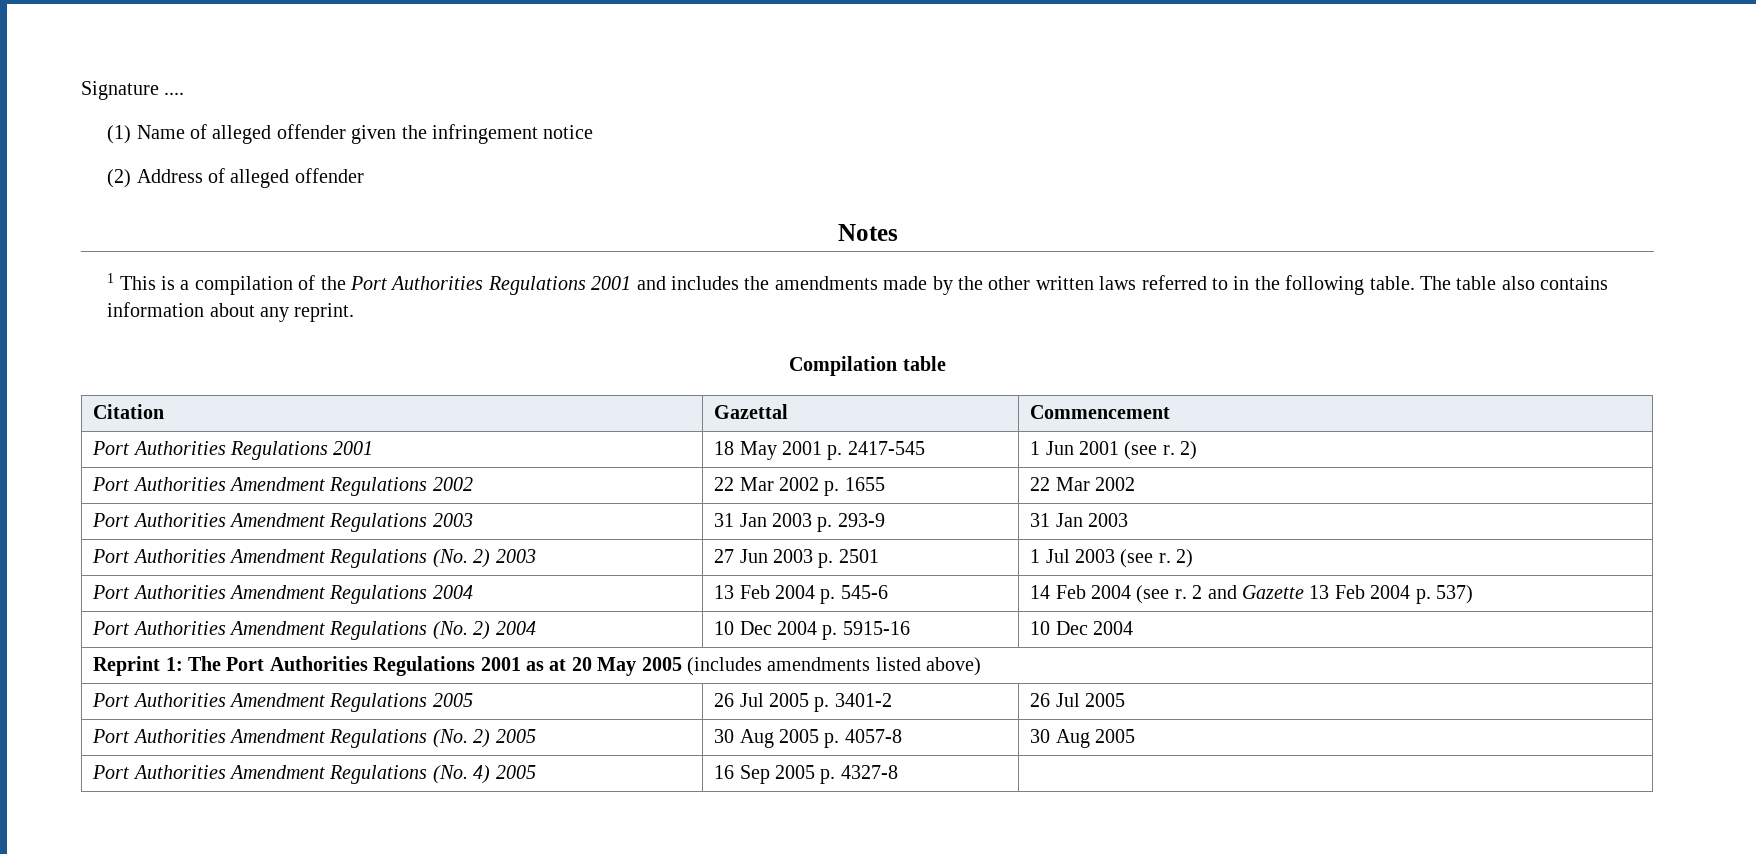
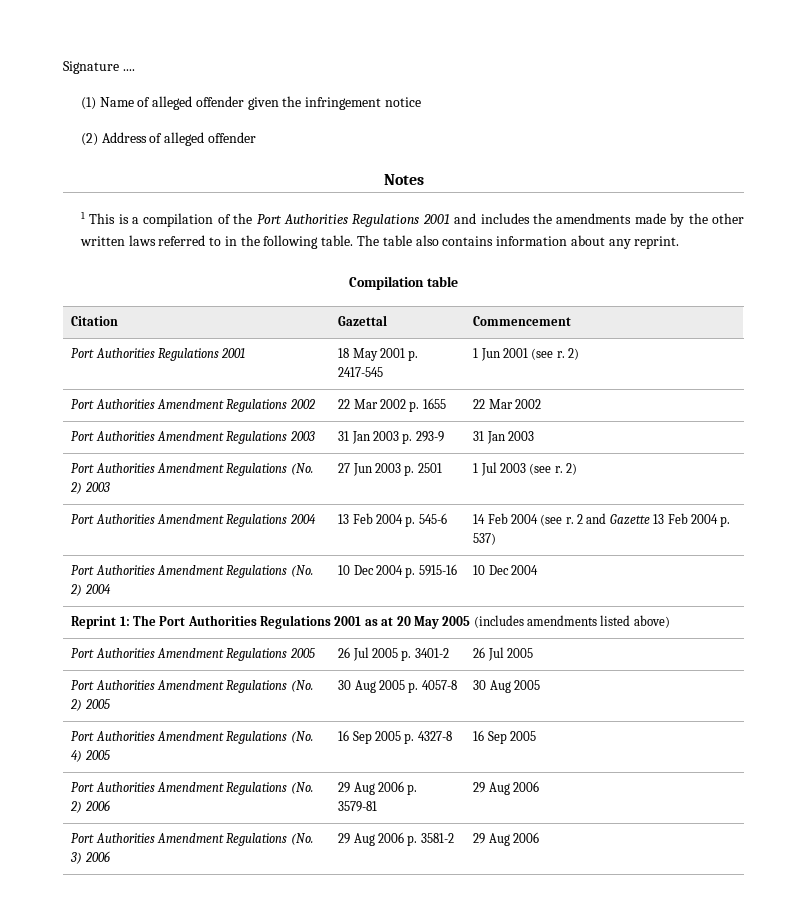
(898, 772) none -> [473,730,536,744] [71,782,313,795] [70,800,110,813] [338,781,418,795] [338,801,378,812] [473,781,539,795] [71,833,313,846] [70,851,110,864] [338,832,454,846] [473,832,539,846] 16 Sep 2005 // Port Authorities Amendment Regulations (No. 2) 2006 | 29 Aug 2006 p. 3579-81 | 29 Aug 2006 // Port Authorities Amendment Regulations (No. 3) 2006 | 29 Aug 2006 p. 3581-2 | 29 Aug 2006

